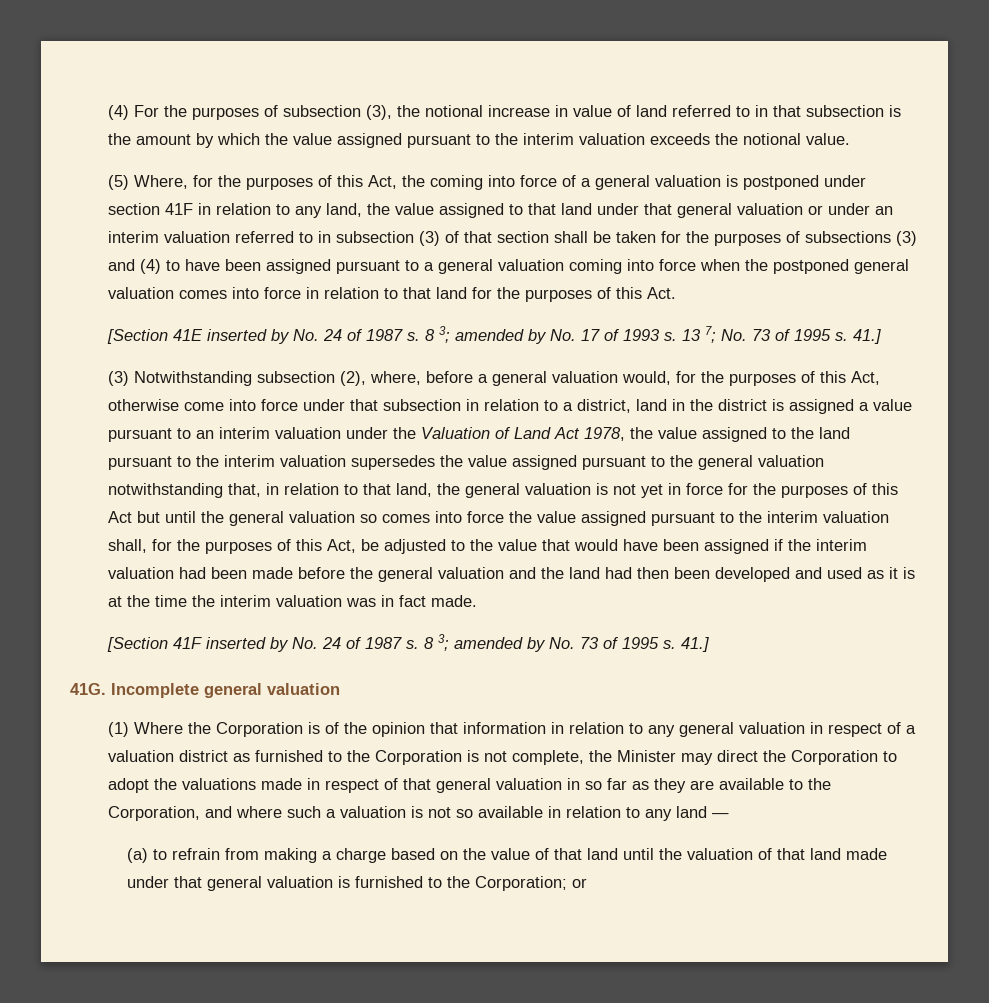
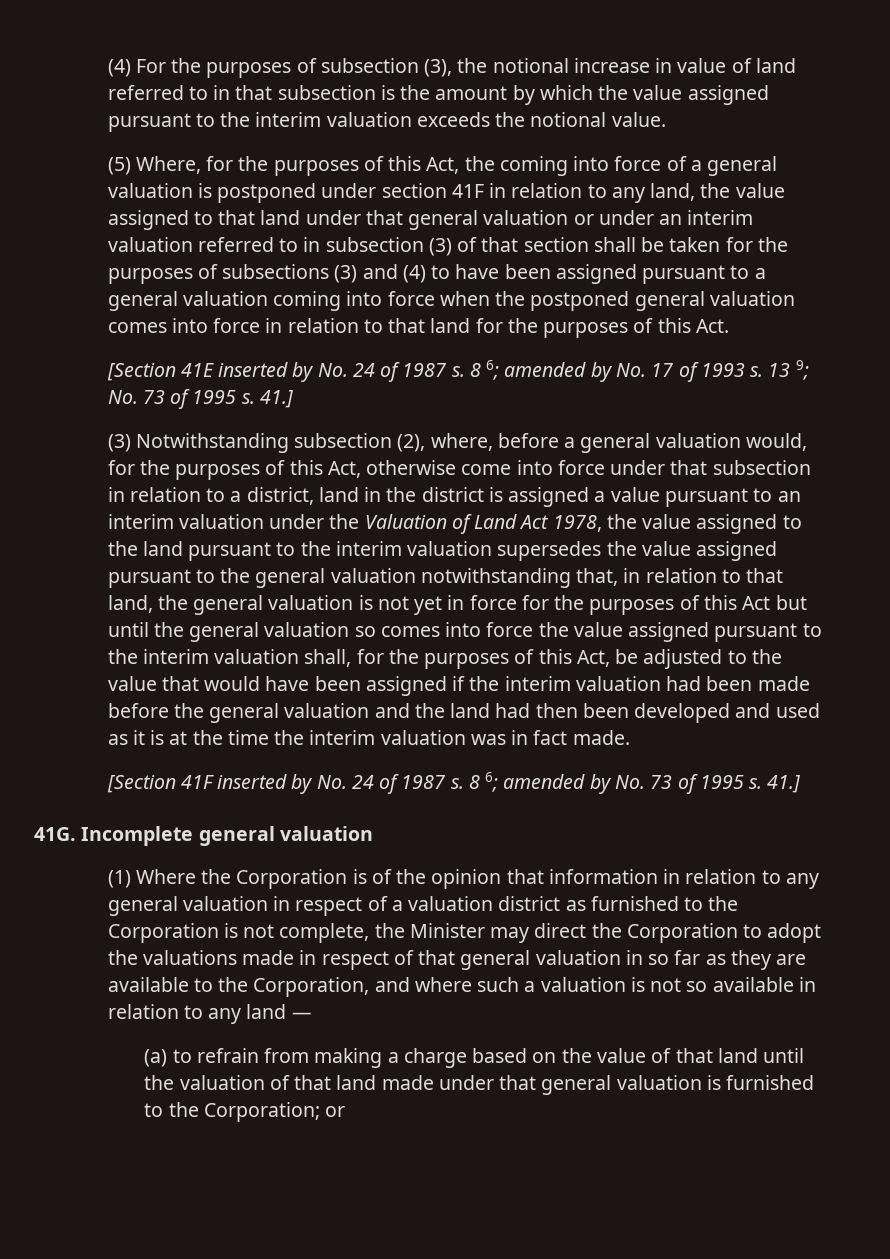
[439,326,451,343] 3; -> [486,360,500,380] 6;
[705,326,717,343] 7; -> [795,360,809,380] 9;
[438,634,450,651] 3; -> [485,772,499,792] 6;

